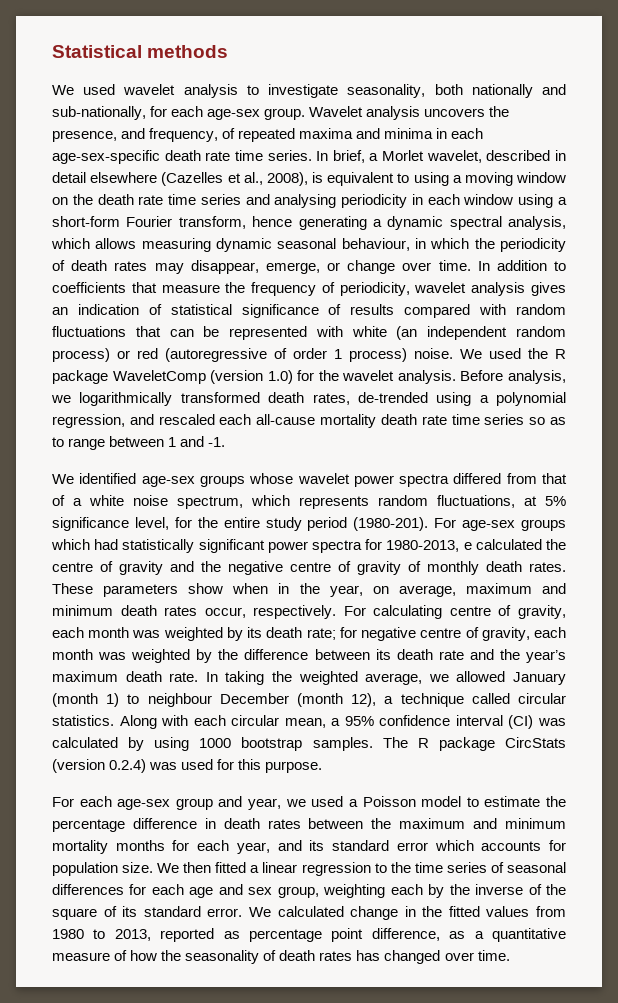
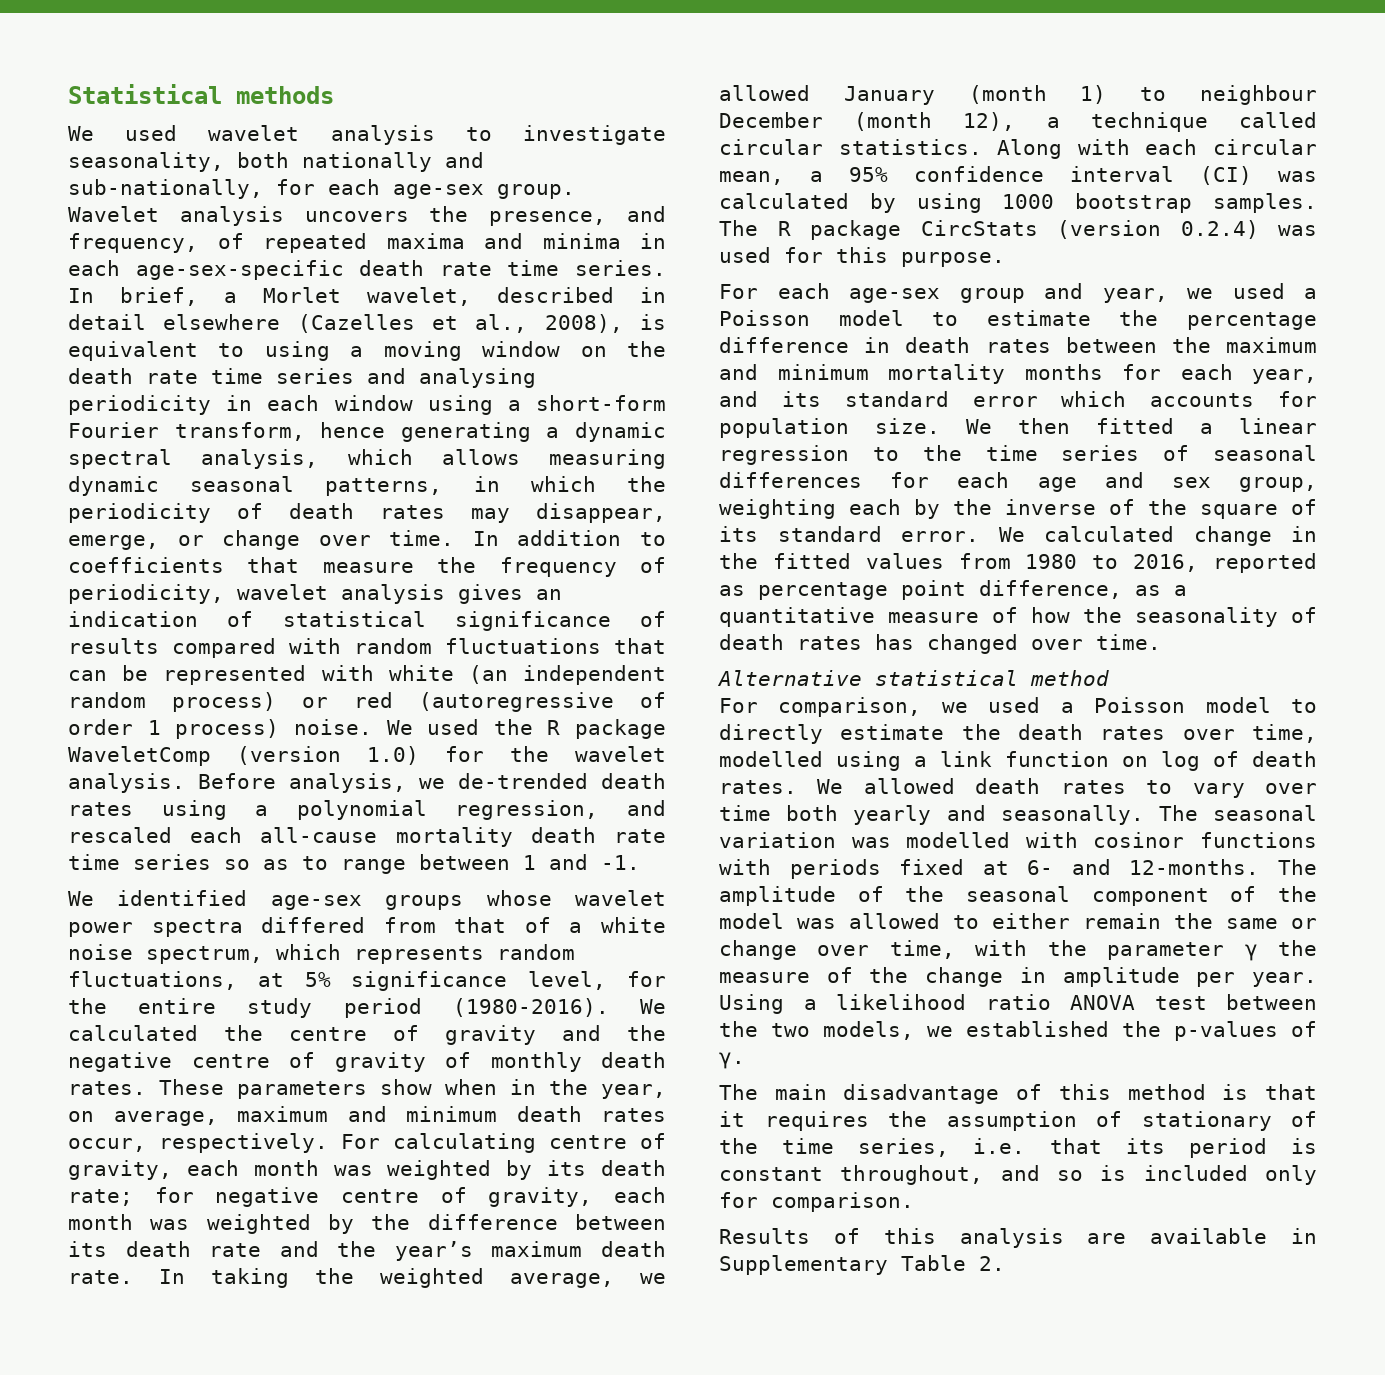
[341,238,410,251] behaviour, -> [325,478,443,496] patterns,
[79,392,428,406] logarithmically transformed death rates, de-trended -> [458,773,666,789] [68,802,133,816] de-trended death rates
[353,517,566,531] [51,539,472,553] (1980-201). For age-sex groups which had statistically significant power spectra for 1980-2013, e -> [452,998,666,1017] (1980-2016). We
[114,929,151,941] 2013, -> [1133,554,1199,572] 2016,
(510, 955) none -> [717,670,1109,686] [719,697,1317,717] [719,724,1317,744] [719,751,1317,771] [719,778,1317,798] [719,805,1317,825] [719,832,1317,848] [719,859,1317,879] [719,886,1317,906] [719,913,1317,929] [719,940,1317,961] [719,967,1317,987] [719,994,1317,1014] [719,1021,1317,1041] [719,1052,745,1069] [719,1084,1317,1104] [719,1111,1317,1131] [719,1138,1317,1158] [719,1165,1317,1185] [719,1192,914,1212] [719,1228,1317,1248] [719,1255,1005,1275] // Alternative statistical method // For comparison, we used a Poisson model to directly estimate the death rates over time, modelled using a link function on log of death rates. We allowed death rates to vary over time both yearly and seasonally. The seasonal variation was modelled with cosinor functions with periods fixed at 6- and 12-months. The amplitude of the seasonal component of the model was allowed to either remain the same or change over time, with the parameter γ the measure of the change in amplitude per year. Using a likelihood ratio ANOVA test between the two models, we established the p-values of γ. // The main disadvantage of this method is that it requires the assumption of stationary of the time series, i.e. that its period is constant throughout, and so is included only for comparison. // Results of this analysis are available in Supplementary Table 2.

